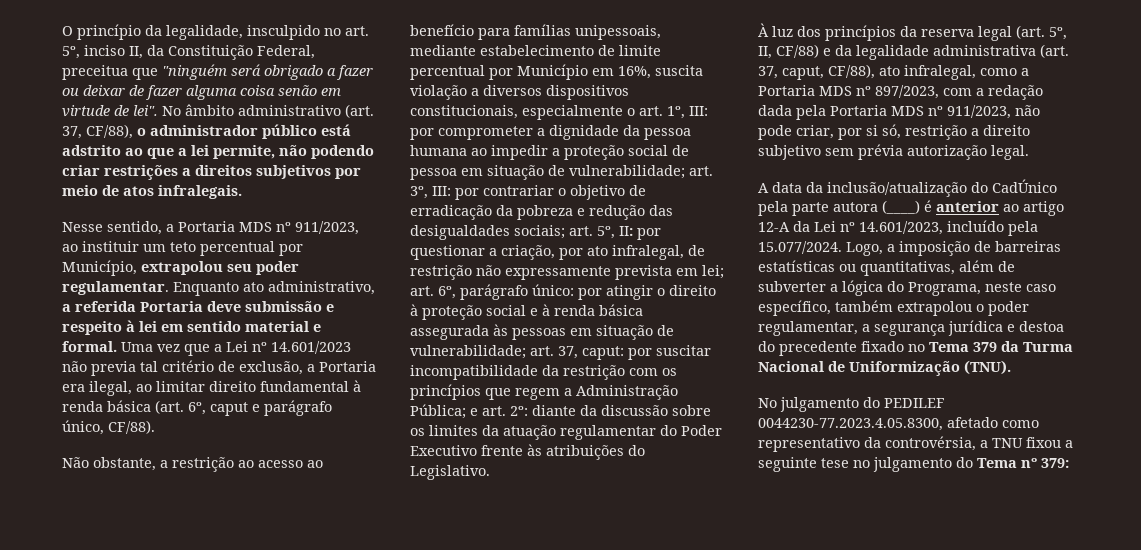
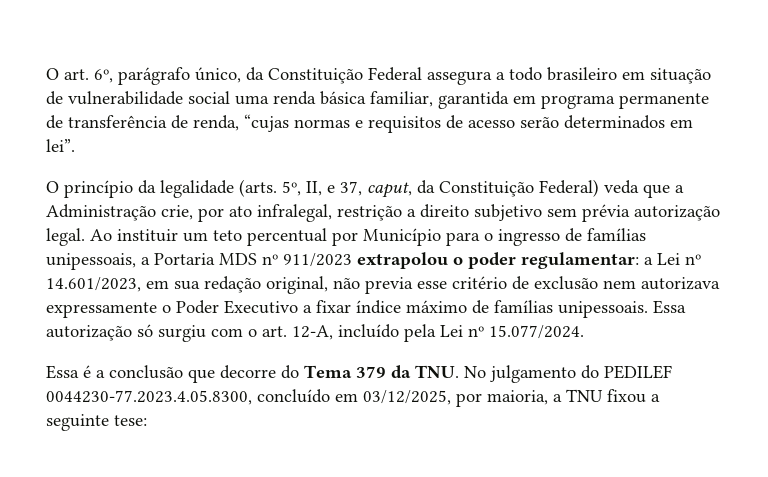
[62,24,369,40] [62,45,315,60] [62,64,373,80] [62,85,341,100] [62,104,374,118] [62,124,351,139] [62,145,374,159] [62,165,361,180] [62,185,242,199] [62,221,359,235] [62,241,303,256] [62,260,299,276] [62,281,375,296] [62,301,334,312] [62,320,321,335] [62,341,351,356] [62,360,376,376] [62,380,361,396] [62,400,332,416] [62,420,155,435] [62,457,323,472] [410,24,661,40] [410,45,661,56] [410,64,703,80] [410,85,629,100] [410,105,708,120] [410,125,691,140] [410,145,689,160] [410,165,713,180] [410,185,646,200] [410,205,673,220] [410,225,661,240] [410,245,705,260] [410,265,724,280] [410,284,716,300] [410,304,643,320] [410,324,674,340] [410,345,711,360] [410,365,677,380] [410,384,678,400] [410,404,711,419] [410,425,722,440] [410,444,645,460] [410,465,490,480] [758,23,1067,41] [758,44,1069,60] [758,64,1029,80] [758,85,1043,100] [758,105,1040,120] [758,124,901,140] O princípio da legalidade, insculpido no art. 5º, inciso II, da Constituição Federal, preceitua que "ninguém será obrigado a fazer ou deixar de fazer alguma coisa senão em virtude de lei". No âmbito administrativo (art. 37, CF/88), o administrador público está adstrito ao que a lei permite, não podendo criar restrições a direitos subjetivos por meio de atos infralegais. // Nesse sentido, a Portaria MDS nº 911/2023, ao instituir um teto percentual por Município, extrapolou seu poder regulamentar. Enquanto ato administrativo, a referida Portaria deve submissão e respeito à lei em sentido material e formal. Uma vez que a Lei nº 14.601/2023 não previa tal critério de exclusão, a Portaria era ilegal, ao limitar direito fundamental à renda básica (art. 6º, caput e parágrafo único, CF/88). // Não obstante, a restrição ao acesso ao benefício para famílias unipessoais, mediante estabelecimento de limite percentual por Município em 16%, suscita violação a diversos dispositivos constitucionais, especialmente o art. 1º, III: por comprometer a dignidade da pessoa humana ao impedir a proteção social de pessoa em situação de vulnerabilidade; art. 3º, III: por contrariar o objetivo de erradicação da pobreza e redução das desigualdades sociais; art. 5º, II: por questionar a criação, por ato infralegal, de restrição não expressamente prevista em lei; art. 6º, parágrafo único: por atingir o direito à proteção social e à renda básica assegurada às pessoas em situação de vulnerabilidade; art. 37, caput: por suscitar incompatibilidade da restrição com os princípios que regem a Administração Pública; e art. 2º: diante da discussão sobre os limites da atuação regulamentar do Poder Executivo frente às atribuições do Legislativo. // À luz dos princípios da reserva legal (art. 5º, II, CF/88) e da legalidade administrativa (art. 37, caput, CF/88), ato infralegal, como a Portaria MDS nº 897/2023, com a redação dada pela Portaria MDS nº 911/2023, não pode criar, por si só, -> [46,67,711,85] [46,91,709,109] [46,114,693,133] [46,139,75,152] [46,179,684,198] [46,204,332,222] O art. 6º, parágrafo único, da Constituição Federal assegura a todo brasileiro em situação de vulnerabilidade social uma renda básica familiar, garantida em programa permanente de transferência de renda, “cujas normas e requisitos de acesso serão determinados em lei”. // O princípio da legalidade (arts. 5º, II, e 37, caput, da Constituição Federal) veda que a Administração crie, por ato infralegal,
[758,179,1057,197] [758,200,1064,216] [758,220,1038,236] [758,241,1061,256] [758,260,1015,276] [758,280,1056,296] [758,300,1029,316] [758,320,1064,336] [758,341,1073,356] [758,360,1011,376] // A data da inclusão/atualização do CadÚnico pela parte autora (____) é anterior ao artigo 12-A da Lei nº 14.601/2023, incluído pela 15.077/2024. Logo, a imposição de barreiras estatísticas ou quantitativas, além de subverter a lógica do Programa, neste caso específico, também extrapolou o poder regulamentar, a segurança jurídica e destoa do precedente fixado no Tema 379 da Turma Nacional de Uniformização (TNU). // -> [90,228,646,246] [46,252,701,270] [46,276,720,294] [46,300,686,318] [46,324,584,342] [46,365,459,383] Ao instituir um teto percentual por Município para o ingresso de famílias unipessoais, a Portaria MDS nº 911/2023 extrapolou o poder regulamentar: a Lei nº 14.601/2023, em sua redação original, não previa esse critério de exclusão nem autorizava expressamente o Poder Executivo a fixar índice máximo de famílias unipessoais. Essa autorização só surgiu com o art. 12-A, incluído pela Lei nº 15.077/2024. // Essa é a conclusão que decorre do Tema 379 da TNU.
[947,417,1039,428] [758,436,976,452] afetado como representativo da controvérsia, -> [257,389,548,407] concluído em 03/12/2025, por maioria,
[821,457,1069,472] tese no julgamento do Tema nº 379: -> [114,415,147,426] tese:

